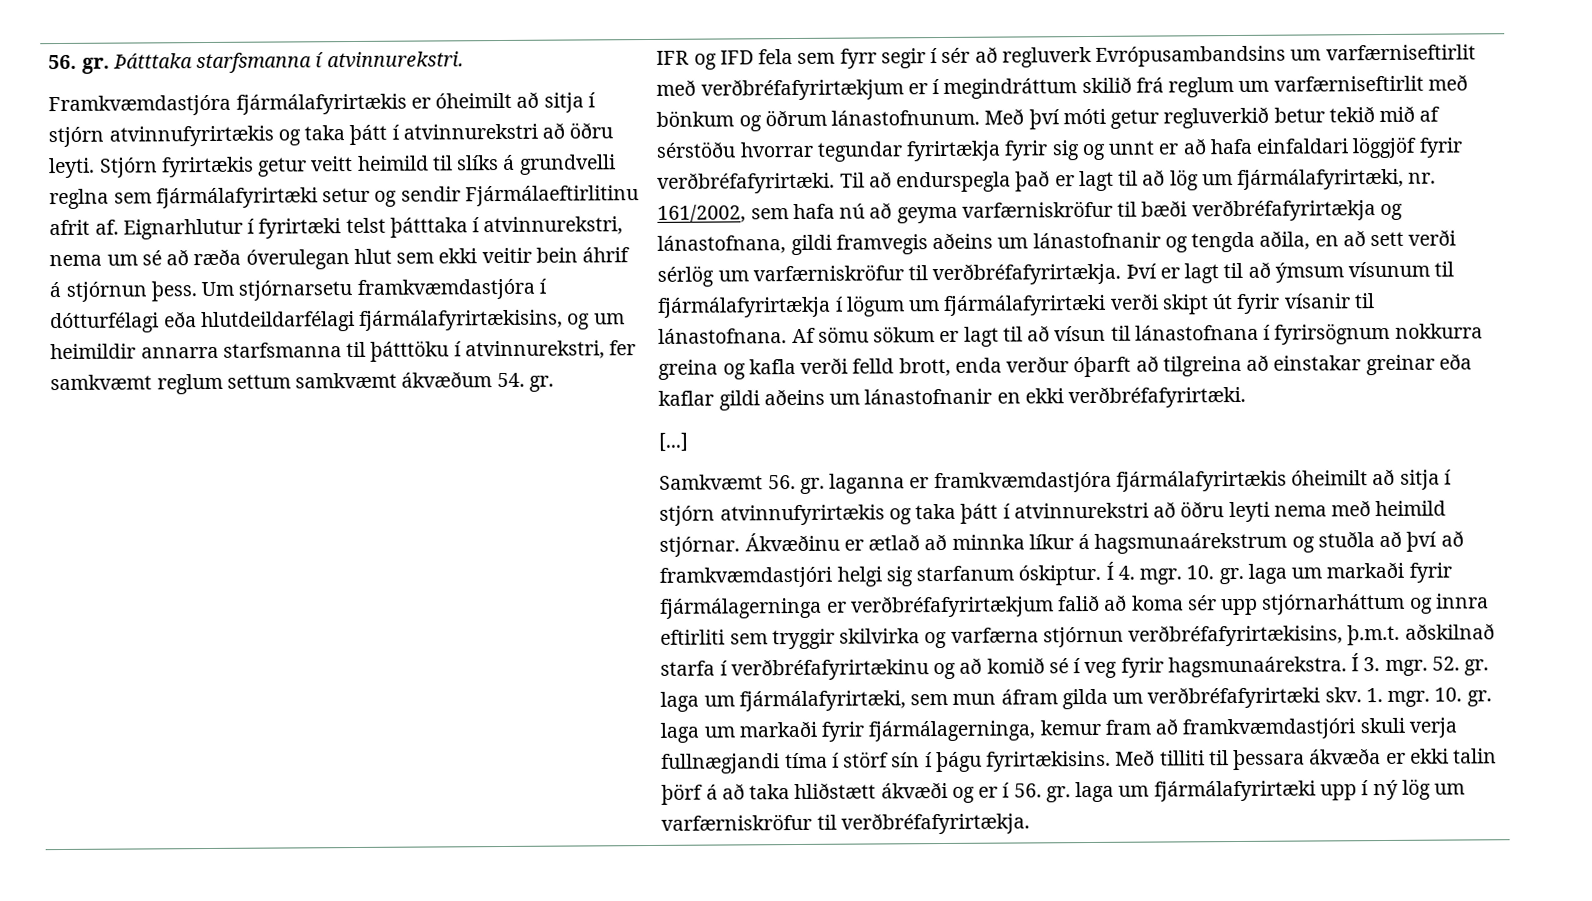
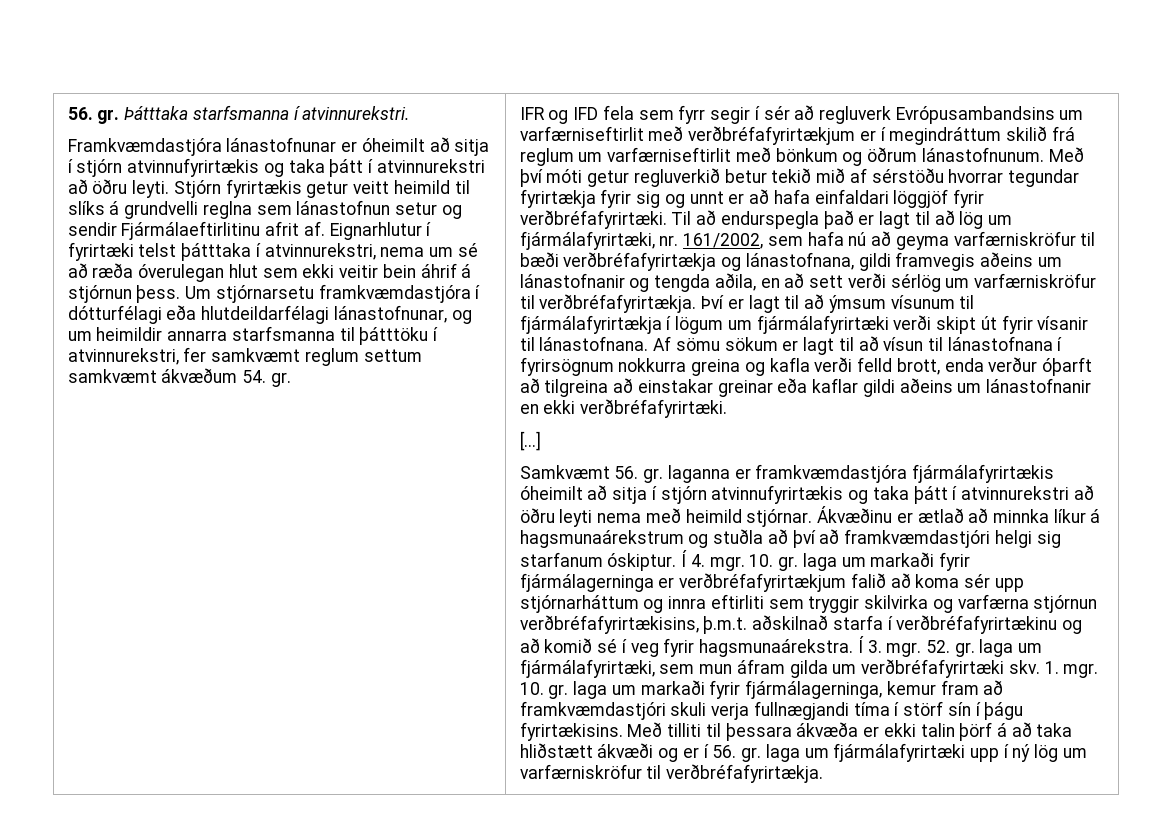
[235,93,407,115] fjármálafyrirtækis -> [226,137,337,152] lánastofnunar
[155,187,318,209] fjármálafyrirtæki -> [296,200,391,215] lánastofnun
[359,309,564,331] fjármálafyrirtækisins, -> [333,305,447,323] lánastofnunar,

